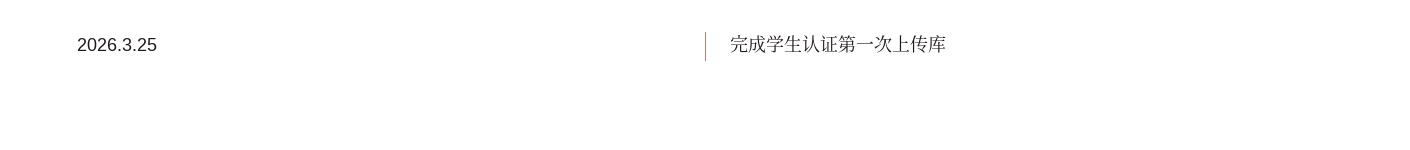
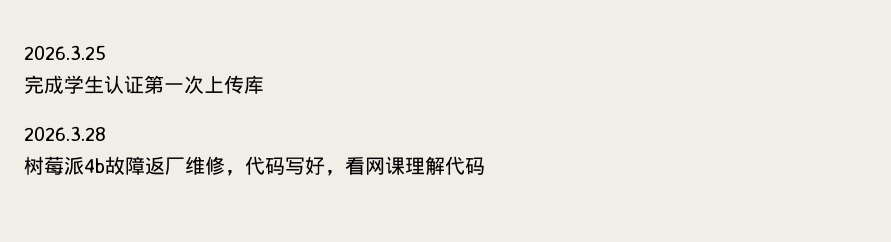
(946, 44) none -> [24,126,106,141] [24,156,485,176] // 2026.3.28 // 树莓派4b故障返厂维修，代码写好，看网课理解代码

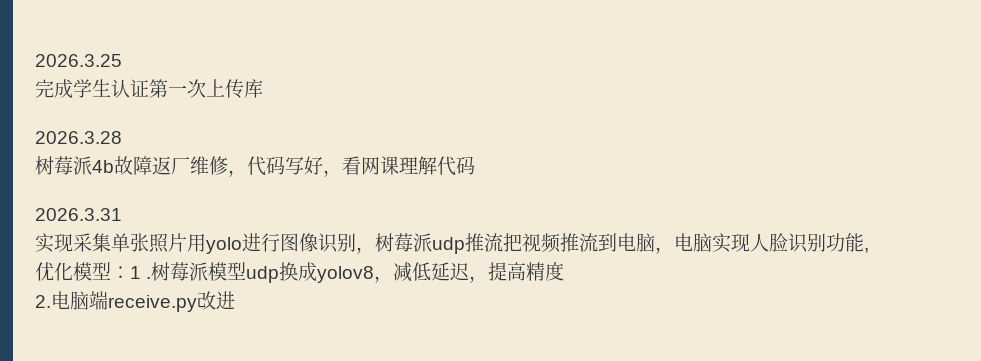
(485, 166) none -> [35,208,122,221] [35,233,869,254] [35,262,565,283] [35,291,235,312] // 2026.3.31 // 实现采集单张照片用yolo进行图像识别，树莓派udp推流把视频推流到电脑，电脑实现人脸识别功能, // 优化模型：1 .树莓派模型udp换成yolov8，减低延迟，提高精度 // 2.电脑端receive.py改进

